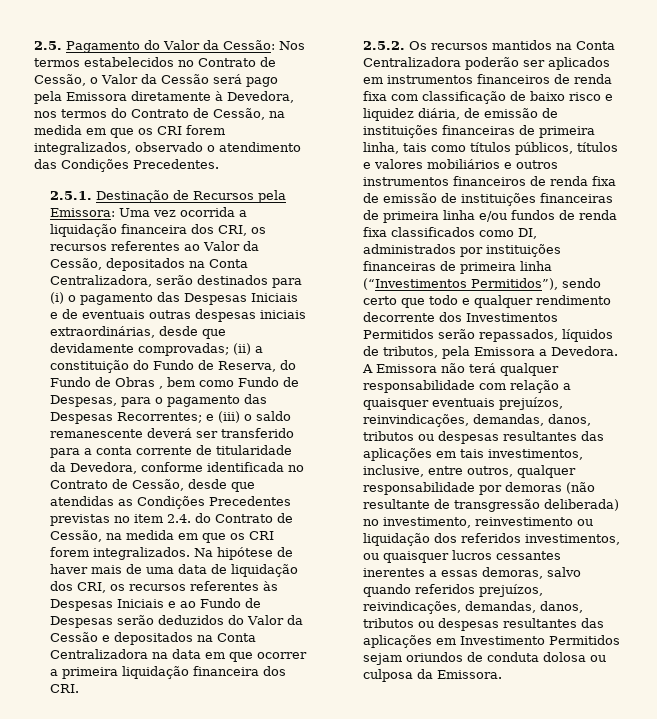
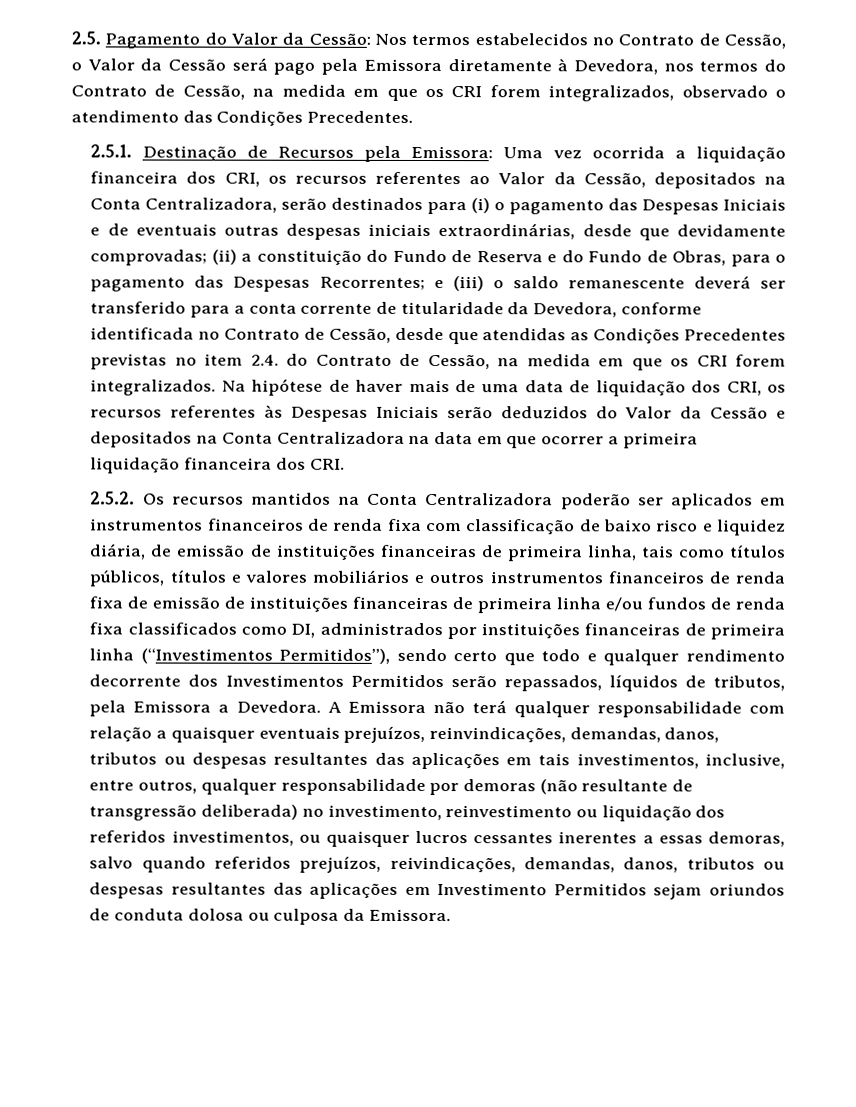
[218,360,297,372] [50,377,300,389] [50,395,118,407] Reserva, do Fundo de Obras , bem como Fundo de Despesas, -> [476,250,727,266] Reserva e do Fundo de Obras,
[168,598,262,608] [50,616,114,628] e ao Fundo de Despesas -> (439, 412) none

